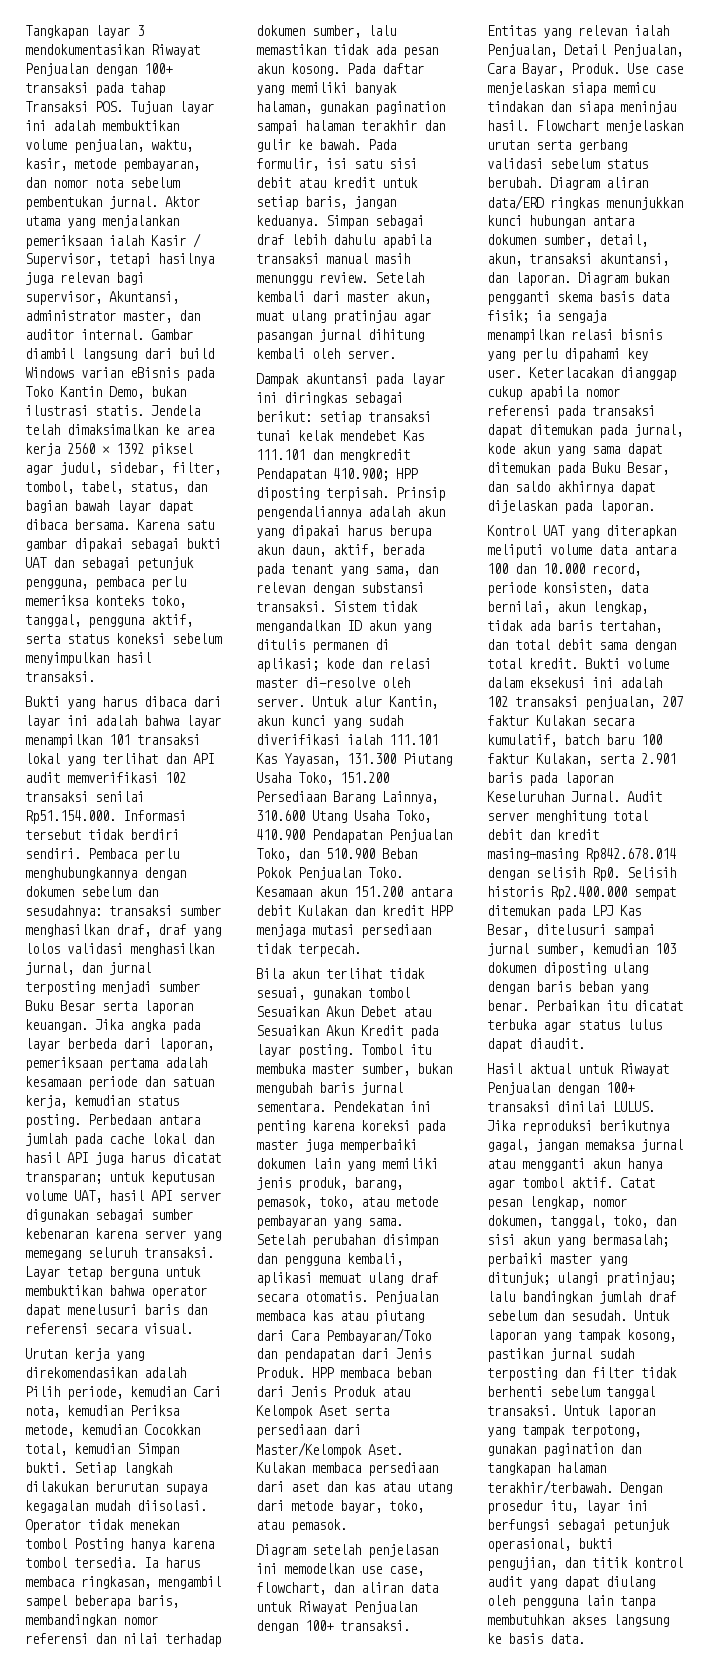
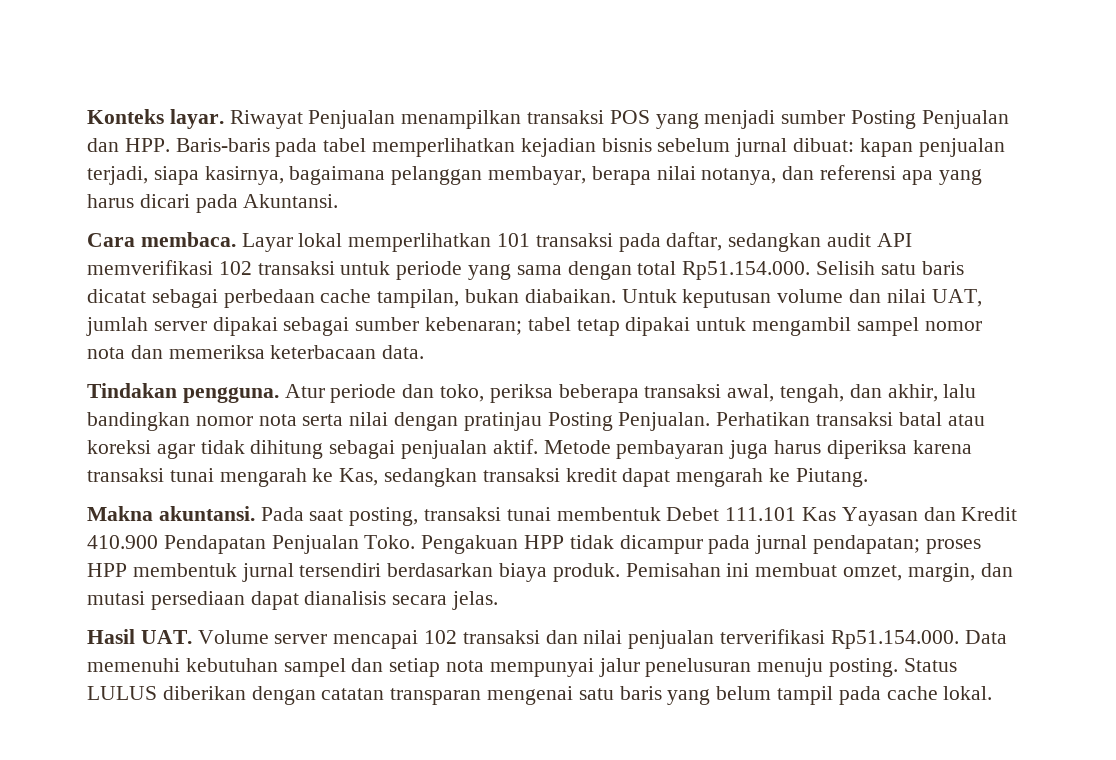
[25,25,144,39] [25,44,200,57] [25,63,173,76] [25,82,165,96] [25,101,214,114] [25,120,179,131] [25,139,193,153] [25,158,200,172] [25,177,180,188] [25,196,200,210] [25,215,179,228] [25,233,201,249] [25,253,214,267] [25,272,144,285] [25,291,179,305] [25,310,200,323] [25,329,193,340] [25,348,214,361] [25,367,214,381] [25,386,186,399] [25,405,200,416] [25,424,214,435] [25,443,193,457] [25,462,221,475] [25,481,207,494] [25,500,193,514] [25,519,214,530] [25,538,221,552] [25,557,194,571] [25,576,186,590] [25,595,186,608] [25,614,193,628] [25,633,222,644] [25,652,151,666] [25,671,95,682] [25,696,221,709] [25,715,221,728] [25,734,200,748] [25,753,214,766] [25,772,186,783] [25,791,144,802] [25,810,186,824] [25,829,179,840] [25,848,179,862] [25,867,186,880] [25,886,158,897] [25,905,221,918] [25,924,221,937] [25,943,214,956] [25,962,151,975] [25,981,200,995] [25,1000,193,1014] [25,1019,200,1033] [25,1038,214,1052] [25,1057,207,1071] [25,1076,214,1090] [25,1095,179,1108] [25,1114,200,1128] [25,1133,214,1147] [25,1152,221,1165] [25,1171,214,1185] [25,1190,221,1203] [25,1209,193,1222] [25,1228,221,1241] [25,1247,214,1260] [25,1266,201,1280] [25,1285,207,1299] [25,1304,207,1318] [25,1323,193,1334] [25,1348,144,1361] [25,1367,186,1378] [25,1386,221,1400] [25,1405,179,1418] [25,1424,200,1437] [25,1443,179,1457] [25,1462,172,1476] [25,1481,207,1495] [25,1500,207,1513] [25,1519,179,1533] [25,1538,214,1551] [25,1557,200,1568] [25,1576,221,1589] [25,1595,179,1609] [25,1614,158,1627] [25,1633,221,1647] [256,25,396,38] [256,44,438,58] [256,63,424,76] [256,82,397,95] [256,101,445,115] [256,120,445,134] [256,139,396,152] [256,158,417,171] [256,177,418,188] [256,196,396,210] [256,215,424,229] [256,234,431,248] [256,253,410,264] [256,272,424,285] [256,291,431,304] [256,310,431,324] [256,329,424,343] [256,348,396,359] [256,373,445,387] [256,392,403,405] [256,411,431,425] [256,430,424,441] [256,449,410,462] [256,468,418,482] [256,487,445,501] [256,506,445,520] [256,525,431,539] [256,544,424,557] [256,563,438,577] [256,582,424,595] [256,601,418,612] [256,620,431,633] [256,639,389,653] [256,658,431,672] [256,677,410,688] [256,696,438,709] [256,715,403,728] [256,734,438,745] [256,753,452,766] [256,772,389,785] [256,791,438,804] [256,810,431,823] [256,829,452,843] [256,848,417,861] [256,867,403,880] [256,886,452,897] [256,905,453,916] [256,924,431,938] [256,943,361,957] [256,968,425,979] [256,987,410,1000] [256,1006,431,1017] [256,1025,438,1039] [256,1044,431,1058] [256,1063,452,1076] [256,1082,403,1095] [256,1101,431,1112] [256,1120,445,1134] [256,1139,417,1153] [256,1158,438,1171] [256,1177,403,1191] [256,1196,438,1210] [256,1215,403,1229] [256,1234,438,1248] [256,1253,403,1267] [256,1272,438,1286] [256,1291,438,1304] [256,1310,424,1324] [256,1328,431,1343] [256,1348,431,1362] [256,1367,431,1378] [256,1386,410,1397] [256,1405,389,1419] [256,1424,361,1438] [256,1442,403,1458] [256,1462,438,1476] [256,1481,452,1494] [256,1500,424,1513] [256,1519,347,1533] [256,1544,438,1558] [256,1563,424,1576] [256,1582,438,1595] [256,1601,417,1614] [256,1620,410,1633] [487,25,669,38] [487,44,683,57] [487,63,683,76] [487,82,655,96] [487,101,676,115] [487,120,683,133] [487,139,627,152] [487,158,648,169] [487,177,648,190] [487,195,683,210] [487,215,634,228] [487,234,648,247] [487,253,669,266] [487,272,669,286] [487,291,669,305] [487,310,606,323] [487,329,662,343] [487,348,648,362] [487,367,676,381] [487,386,620,400] [487,405,655,419] [487,424,683,438] [487,443,662,457] [487,462,669,476] [487,481,655,495] [487,500,655,514] [487,525,676,539] [487,544,676,558] [487,563,641,576] [487,582,648,596] [487,601,648,615] [487,620,662,633] [487,639,676,652] [487,658,669,669] [487,677,662,688] [487,696,683,710] [487,715,634,726] [487,734,662,747] [487,753,676,766] [487,772,613,786] [487,791,662,802] [487,810,648,823] [487,829,599,840] [487,848,676,862] [487,867,676,881] [487,886,676,900] [487,905,641,919] [487,924,655,938] [487,943,676,956] [487,962,648,976] [487,981,648,994] [487,1000,683,1011] [487,1019,662,1032] [487,1038,585,1052] [487,1063,669,1076] [487,1082,635,1095] [487,1101,655,1112] [487,1120,669,1134] [487,1139,683,1152] [487,1158,662,1171] [487,1177,655,1190] [487,1196,627,1210] [487,1215,676,1228] [487,1234,669,1247] [487,1253,627,1267] [487,1272,676,1286] [487,1291,676,1304] [487,1310,670,1321] [487,1329,676,1343] [487,1348,634,1362] [487,1367,677,1381] [487,1386,655,1399] [487,1405,655,1419] [487,1424,641,1438] [487,1443,641,1457] [487,1462,606,1476] [487,1480,662,1495] [487,1500,648,1514] [487,1519,670,1533] [487,1538,613,1552] [487,1557,683,1571] [487,1576,655,1590] [487,1595,655,1609] [487,1614,669,1627] [487,1633,585,1644] Tangkapan layar 3 mendokumentasikan Riwayat Penjualan dengan 100+ transaksi pada tahap Transaksi POS. Tujuan layar ini adalah membuktikan volume penjualan, waktu, kasir, metode pembayaran, dan nomor nota sebelum pembentukan jurnal. Aktor utama yang menjalankan pemeriksaan ialah Kasir / Supervisor, tetapi hasilnya juga relevan bagi supervisor, Akuntansi, administrator master, dan auditor internal. Gambar diambil langsung dari build Windows varian eBisnis pada Toko Kantin Demo, bukan ilustrasi statis. Jendela telah dimaksimalkan ke area kerja 2560 × 1392 piksel agar judul, sidebar, filter, tombol, tabel, status, dan bagian bawah layar dapat dibaca bersama. Karena satu gambar dipakai sebagai bukti UAT dan sebagai petunjuk pengguna, pembaca perlu memeriksa konteks toko, tanggal, pengguna aktif, serta status koneksi sebelum menyimpulkan hasil transaksi. // Bukti yang harus dibaca dari layar ini adalah bahwa layar menampilkan 101 transaksi lokal yang terlihat dan API audit memverifikasi 102 transaksi senilai Rp51.154.000. Informasi tersebut tidak berdiri sendiri. Pembaca perlu menghubungkannya dengan dokumen sebelum dan sesudahnya: transaksi sumber menghasilkan draf, draf yang lolos validasi menghasilkan jurnal, dan jurnal terposting menjadi sumber Buku Besar serta laporan keuangan. Jika angka pada layar berbeda dari laporan, pemeriksaan pertama adalah kesamaan periode dan satuan kerja, kemudian status posting. Perbedaan antara jumlah pada cache lokal dan hasil API juga harus dicatat transparan; untuk keputusan volume UAT, hasil API server digunakan sebagai sumber kebenaran karena server yang memegang seluruh transaksi. Layar tetap berguna untuk membuktikan bahwa operator dapat menelusuri baris dan referensi secara visual. // Urutan kerja yang direkomendasikan adalah Pilih periode, kemudian Cari nota, kemudian Periksa metode, kemudian Cocokkan total, kemudian Simpan bukti. Setiap langkah dilakukan berurutan supaya kegagalan mudah diisolasi. Operator tidak menekan tombol Posting hanya karena tombol tersedia. Ia harus membaca ringkasan, mengambil sampel beberapa baris, membandingkan nomor referensi dan nilai terhadap dokumen sumber, lalu memastikan tidak ada pesan akun kosong. Pada daftar yang memiliki banyak halaman, gunakan pagination sampai halaman terakhir dan gulir ke bawah. Pada formulir, isi satu sisi debit atau kredit untuk setiap baris, jangan keduanya. Simpan sebagai draf lebih dahulu apabila transaksi manual masih menunggu review. Setelah kembali dari master akun, muat ulang pratinjau agar pasangan jurnal dihitung kembali oleh server. // Dampak akuntansi pada layar ini diringkas sebagai berikut: setiap transaksi tunai kelak mendebet Kas 111.101 dan mengkredit Pendapatan 410.900; HPP diposting terpisah. Prinsip pengendaliannya adalah akun yang dipakai harus berupa akun daun, aktif, berada pada tenant yang sama, dan relevan dengan substansi transaksi. Sistem tidak mengandalkan ID akun yang ditulis permanen di aplikasi; kode dan relasi master di-resolve oleh server. Untuk alur Kantin, akun kunci yang sudah diverifikasi ialah 111.101 Kas Yayasan, 131.300 Piutang Usaha Toko, 151.200 Persediaan Barang Lainnya, 310.600 Utang Usaha Toko, 410.900 Pendapatan Penjualan Toko, dan 510.900 Beban Pokok Penjualan Toko. Kesamaan akun 151.200 antara debit Kulakan dan kredit HPP menjaga mutasi persediaan tidak terpecah. // Bila akun terlihat tidak sesuai, gunakan tombol Sesuaikan Akun Debet atau Sesuaikan Akun Kredit pada layar posting. Tombol itu membuka master sumber, bukan mengubah baris jurnal sementara. Pendekatan ini penting karena koreksi pada master juga memperbaiki dokumen lain yang memiliki jenis produk, barang, pemasok, toko, atau metode pembayaran yang sama. Setelah perubahan disimpan dan pengguna kembali, aplikasi memuat ulang draf secara otomatis. Penjualan membaca kas atau piutang dari Cara Pembayaran/Toko dan pendapatan dari Jenis Produk. HPP membaca beban dari Jenis Produk atau Kelompok Aset serta persediaan dari Master/Kelompok Aset. Kulakan membaca persediaan dari aset dan kas atau utang dari metode bayar, toko, atau pemasok. // Diagram setelah penjelasan ini memodelkan use case, flowchart, dan aliran data untuk Riwayat Penjualan dengan 100+ transaksi. Entitas yang relevan ialah Penjualan, Detail Penjualan, Cara Bayar, Produk. Use case menjelaskan siapa memicu tindakan dan siapa meninjau hasil. Flowchart menjelaskan urutan serta gerbang validasi sebelum status berubah. Diagram aliran data/ERD ringkas menunjukkan kunci hubungan antara dokumen sumber, detail, akun, transaksi akuntansi, dan laporan. Diagram bukan pengganti skema basis data fisik; ia sengaja menampilkan relasi bisnis yang perlu dipahami key user. Keterlacakan dianggap cukup apabila nomor referensi pada transaksi dapat ditemukan pada jurnal, kode akun yang sama dapat ditemukan pada Buku Besar, dan saldo akhirnya dapat dijelaskan pada laporan. // Kontrol UAT yang diterapkan meliputi volume data antara 100 dan 10.000 record, periode konsisten, data bernilai, akun lengkap, tidak ada baris tertahan, dan total debit sama dengan total kredit. Bukti volume dalam eksekusi ini adalah 102 transaksi penjualan, 207 faktur Kulakan secara kumulatif, batch baru 100 faktur Kulakan, serta 2.901 baris pada laporan Keseluruhan Jurnal. Audit server menghitung total debit dan kredit masing-masing Rp842.678.014 dengan selisih Rp0. Selisih historis Rp2.400.000 sempat ditemukan pada LPJ Kas Besar, ditelusuri sampai jurnal sumber, kemudian 103 dokumen diposting ulang dengan baris beban yang benar. Perbaikan itu dicatat terbuka agar status lulus dapat diaudit. // Hasil aktual untuk Riwayat Penjualan dengan 100+ transaksi dinilai LULUS. Jika reproduksi berikutnya gagal, jangan memaksa jurnal atau mengganti akun hanya agar tombol aktif. Catat pesan lengkap, nomor dokumen, tanggal, toko, dan sisi akun yang bermasalah; perbaiki master yang ditunjuk; ulangi pratinjau; lalu bandingkan jumlah draf sebelum dan sesudah. Untuk laporan yang tampak kosong, pastikan jurnal sudah terposting dan filter tidak berhenti sebelum tanggal transaksi. Untuk laporan yang tampak terpotong, gunakan pagination dan tangkapan halaman terakhir/terbawah. Dengan prosedur itu, layar ini berfungsi sebagai petunjuk operasional, bukti pengujian, dan titik kontrol audit yang dapat diulang oleh pengguna lain tanpa membutuhkan akses langsung ke basis data. -> [87,109,1009,129] [87,138,1005,157] [87,165,982,185] [87,194,339,213] [87,232,912,252] [87,260,964,280] [87,289,982,308] [86,317,982,336] [87,345,425,359] [87,383,977,403] [87,412,985,431] [87,439,972,459] [87,468,868,487] [87,506,1018,526] [87,535,981,554] [87,563,1013,582] [87,591,499,610] [87,629,1007,649] [87,658,957,677] [87,686,993,705] Konteks layar. Riwayat Penjualan menampilkan transaksi POS yang menjadi sumber Posting Penjualan dan HPP. Baris-baris pada tabel memperlihatkan kejadian bisnis sebelum jurnal dibuat: kapan penjualan terjadi, siapa kasirnya, bagaimana pelanggan membayar, berapa nilai notanya, dan referensi apa yang harus dicari pada Akuntansi. // Cara membaca. Layar lokal memperlihatkan 101 transaksi pada daftar, sedangkan audit API memverifikasi 102 transaksi untuk periode yang sama dengan total Rp51.154.000. Selisih satu baris dicatat sebagai perbedaan cache tampilan, bukan diabaikan. Untuk keputusan volume dan nilai UAT, jumlah server dipakai sebagai sumber kebenaran; tabel tetap dipakai untuk mengambil sampel nomor nota dan memeriksa keterbacaan data. // Tindakan pengguna. Atur periode dan toko, periksa beberapa transaksi awal, tengah, dan akhir, lalu bandingkan nomor nota serta nilai dengan pratinjau Posting Penjualan. Perhatikan transaksi batal atau koreksi agar tidak dihitung sebagai penjualan aktif. Metode pembayaran juga harus diperiksa karena transaksi tunai mengarah ke Kas, sedangkan transaksi kredit dapat mengarah ke Piutang. // Makna akuntansi. Pada saat posting, transaksi tunai membentuk Debet 111.101 Kas Yayasan dan Kredit 410.900 Pendapatan Penjualan Toko. Pengakuan HPP tidak dicampur pada jurnal pendapatan; proses HPP membentuk jurnal tersendiri berdasarkan biaya produk. Pemisahan ini membuat omzet, margin, dan mutasi persediaan dapat dianalisis secara jelas. // Hasil UAT. Volume server mencapai 102 transaksi dan nilai penjualan terverifikasi Rp51.154.000. Data memenuhi kebutuhan sampel dan setiap nota mempunyai jalur penelusuran menuju posting. Status LULUS diberikan dengan catatan transparan mengenai satu baris yang belum tampil pada cache lokal.

